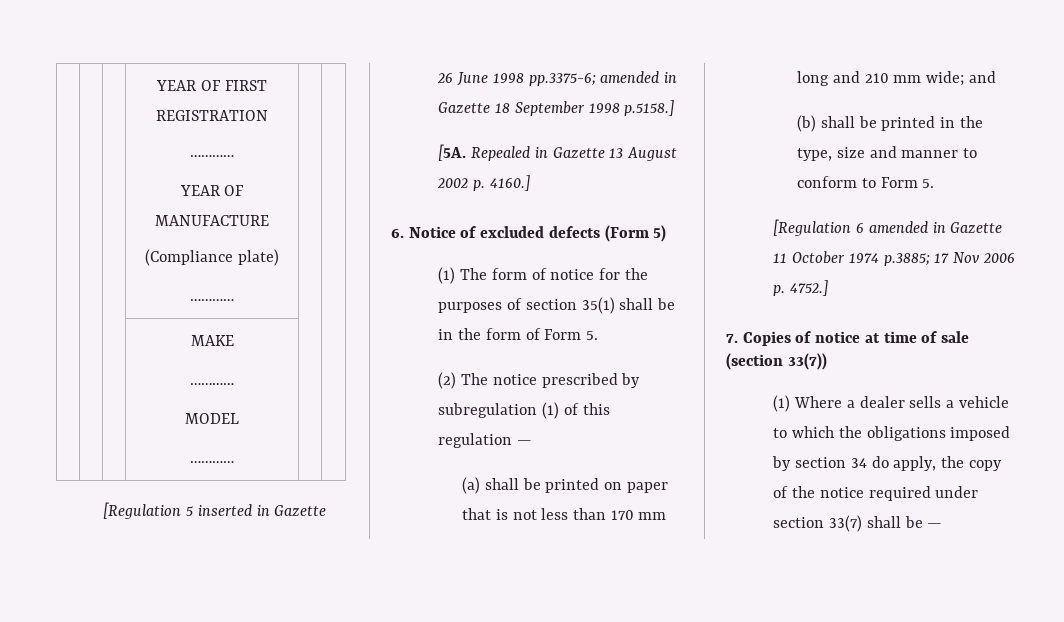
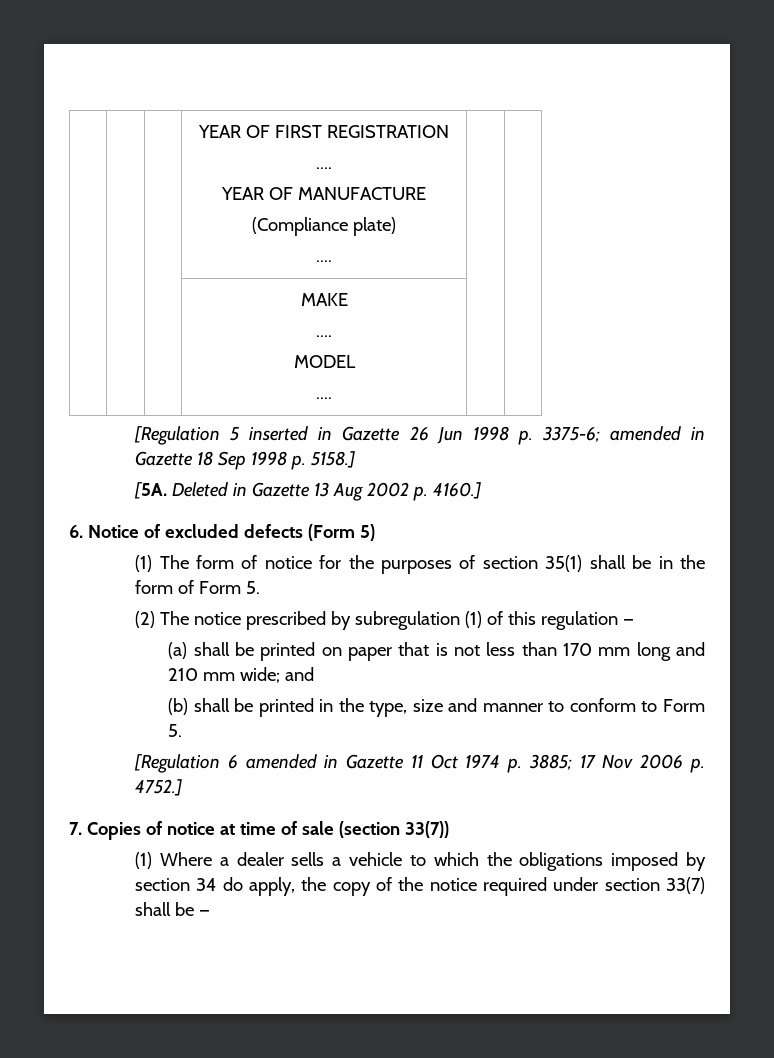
[190,155,234,157] ………… -> [316,167,332,169] ....
[190,299,234,301] ………… -> [316,260,332,262] ....
[190,383,234,385] ………… -> [316,335,332,337] ....
[190,461,234,463] ………… -> [316,397,332,399] ....
[457,71,678,86] [438,100,675,116] June 1998 pp.3375-6; amended in Gazette 18 September 1998 p.5158.] -> [436,426,705,445] [135,451,356,470] Jun 1998 p. 3375-6; amended in Gazette 18 Sep 1998 p. 5158.]
[471,146,532,161] Repealed -> [172,482,229,497] Deleted
[627,147,678,161] August -> [333,483,364,501] Aug
[792,251,930,266] October 1974 p.3885; -> [430,754,572,773] Oct 1974 p. 3885;

